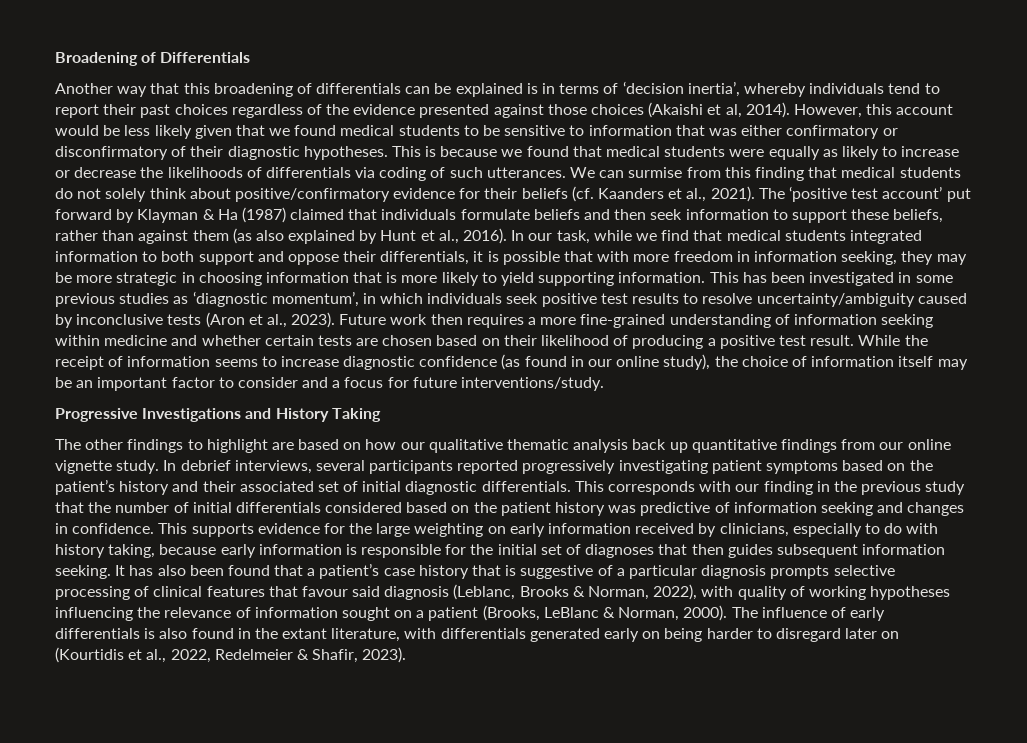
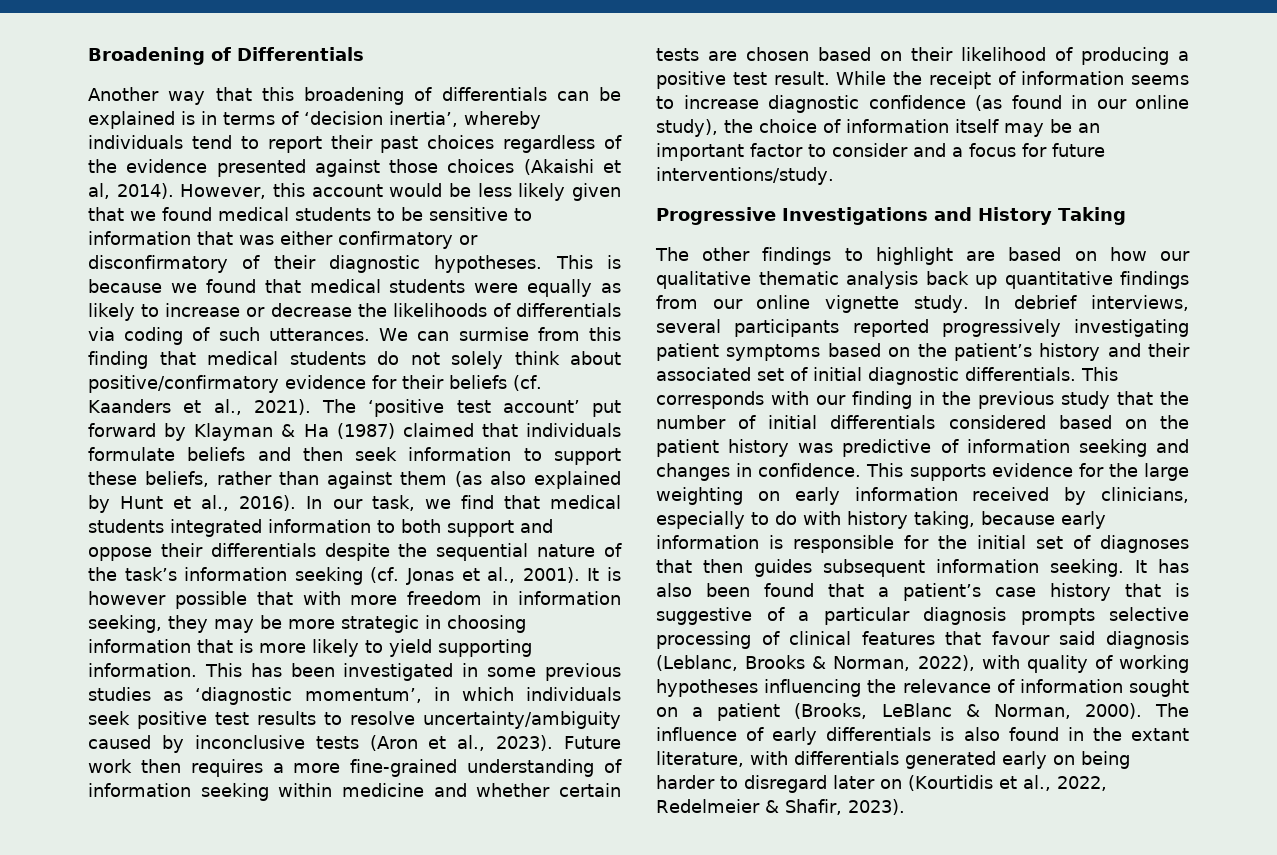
[593,230,632,241] while -> (415, 503) none
[380,251,499,265] differentials, it is -> [210,543,622,561] [88,567,621,585] [88,591,166,605] differentials despite the sequential nature of the task’s information seeking (cf. Jonas et al., 2001). It is however

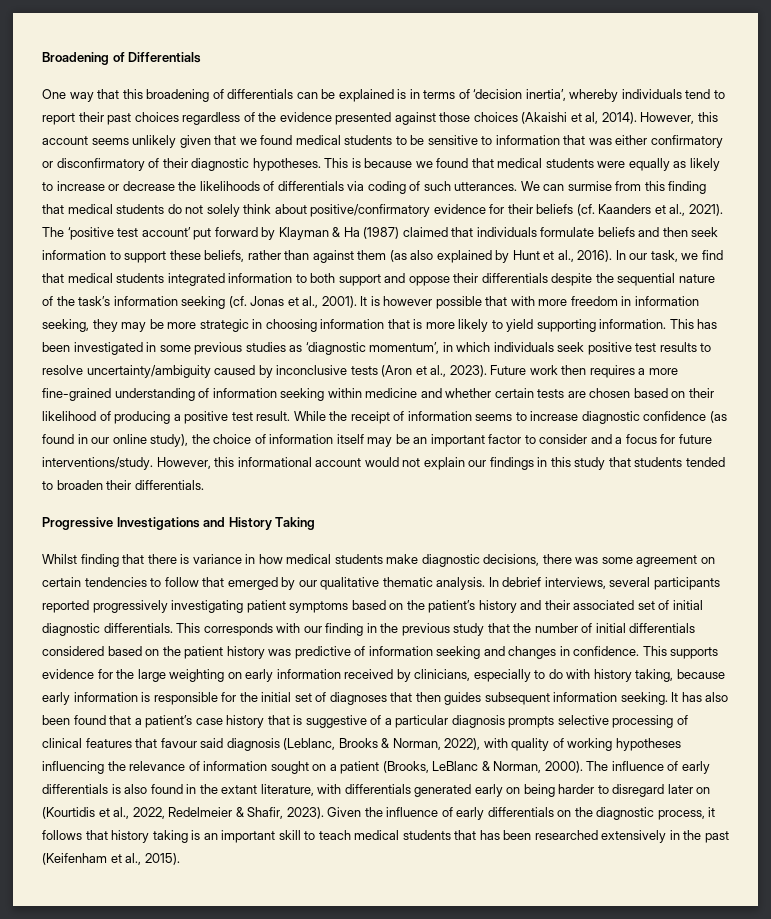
[88,87,159,101] Another -> [42,89,66,99] One
[389,183,566,201] would be less likely -> [91,135,177,148] seems unlikely
(834, 176) none -> [156,457,725,470] [42,480,204,490] However, this informational account would not explain our findings in this study that students tended to broaden their differentials.
[655,247,1190,265] [656,271,1189,289] [656,295,969,313] The other findings to highlight are based on how our qualitative thematic analysis back up quantitative findings from our online vignette study. -> [42,554,715,567] [42,577,486,590] Whilst finding that there is variance in how medical students make diagnostic decisions, there was some agreement on certain tendencies to follow that emerged by our qualitative thematic analysis.
(905, 807) none -> [327,807,716,820] [42,830,729,843] [42,853,180,865] Given the influence of early differentials on the diagnostic process, it follows that history taking is an important skill to teach medical students that has been researched extensively in the past (Keifenham et al., 2015).

